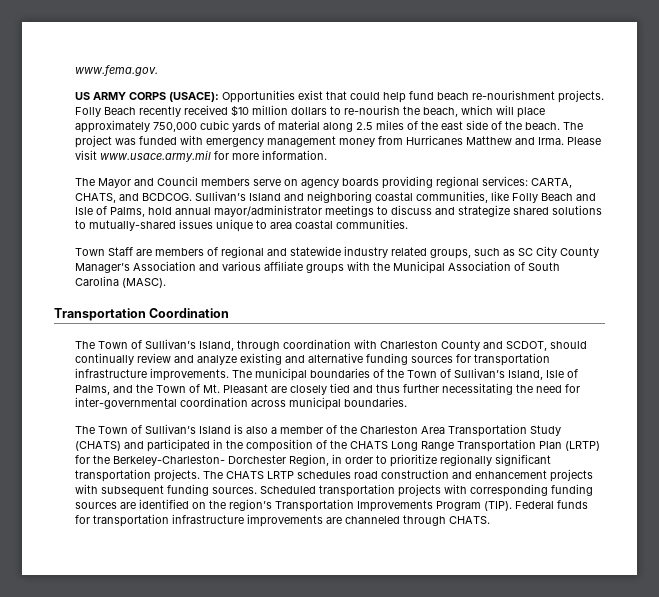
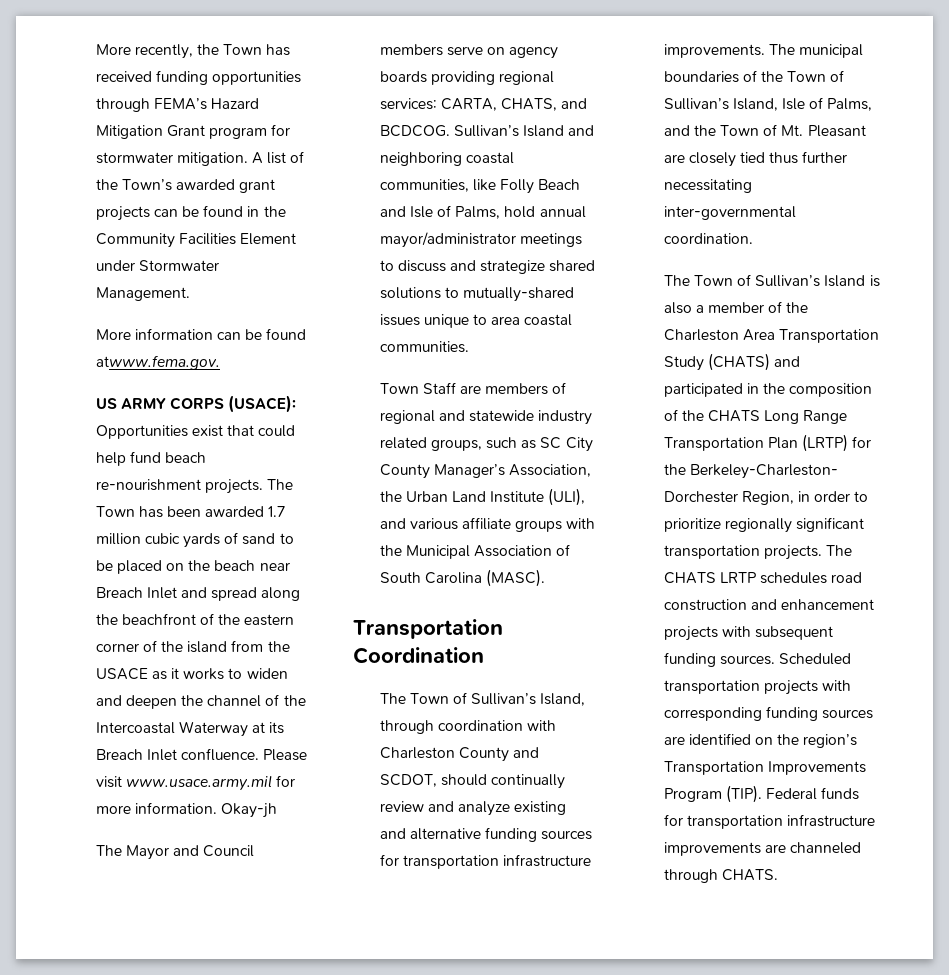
[75,65,159,76] www.fema.gov. -> [95,44,291,59] [95,70,302,85] [95,98,260,112] [95,124,291,139] [95,151,305,166] [95,179,276,193] [95,205,286,221] [95,233,297,248] [95,260,219,271] [95,287,190,301] [95,328,307,340] [95,355,220,370] More recently, the Town has received funding opportunities through FEMA’s Hazard Mitigation Grant program for stormwater mitigation. A list of the Town’s awarded grant projects can be found in the Community Facilities Element under Stormwater Management. // More information can be found atwww.fema.gov.
[75,105,546,118] [75,120,584,133] [75,135,565,148] Folly Beach recently received $10 million dollars to re-nourish the beach, which will place approximately 750,000 cubic yards of material along 2.5 miles of the east side of the beach. The project was funded with emergency management money from Hurricanes Matthew and Irma. -> [267,479,294,490] [95,506,286,518] [95,532,294,548] [95,560,290,574] [95,587,301,601] [95,613,295,626] [95,640,290,653] [95,668,288,680] [95,694,306,709] [95,721,285,737] [95,748,260,761] The Town has been awarded 1.7 million cubic yards of sand to be placed on the beach near Breach Inlet and spread along the beachfront of the eastern corner of the island from the USACE as it works to widen and deepen the channel of the Intercoastal Waterway at its Breach Inlet confluence.
(328, 155) none -> [221,803,278,818] Okay-jh
[133,261,197,271] Association -> [509,464,592,477] [379,488,586,506] Association, the Urban Land Institute (ULI),
[353,385,374,393] and -> (766, 157) none
[516,384,581,393] [75,397,408,410] the need for inter-governmental coordination across municipal boundaries. -> [663,206,796,220] [663,233,753,244] inter-governmental coordination.

